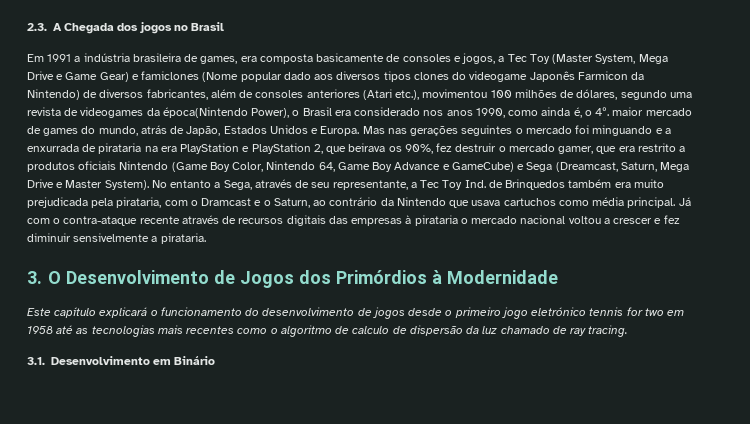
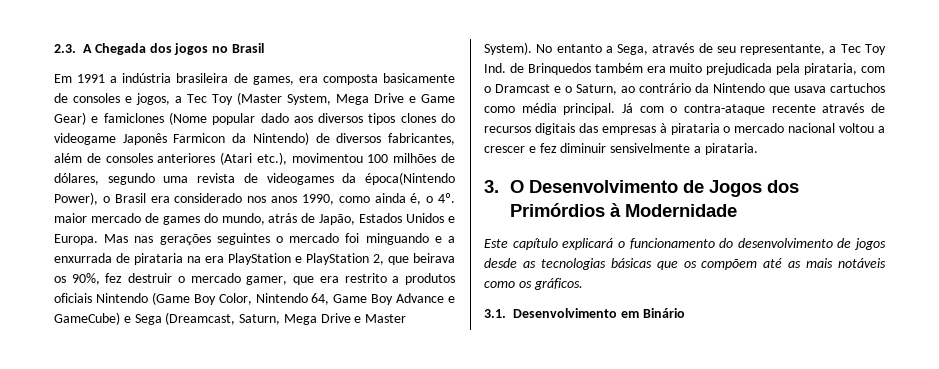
[445,307,685,319] [27,325,629,337] o primeiro jogo eletrónico tennis for two em 1958 até as tecnologias mais recentes como o algoritmo de calculo de dispersão da luz chamado de ray tracing. -> [522,258,886,270] [484,278,583,290] as tecnologias básicas que os compõem até as mais notáveis como os gráficos.

